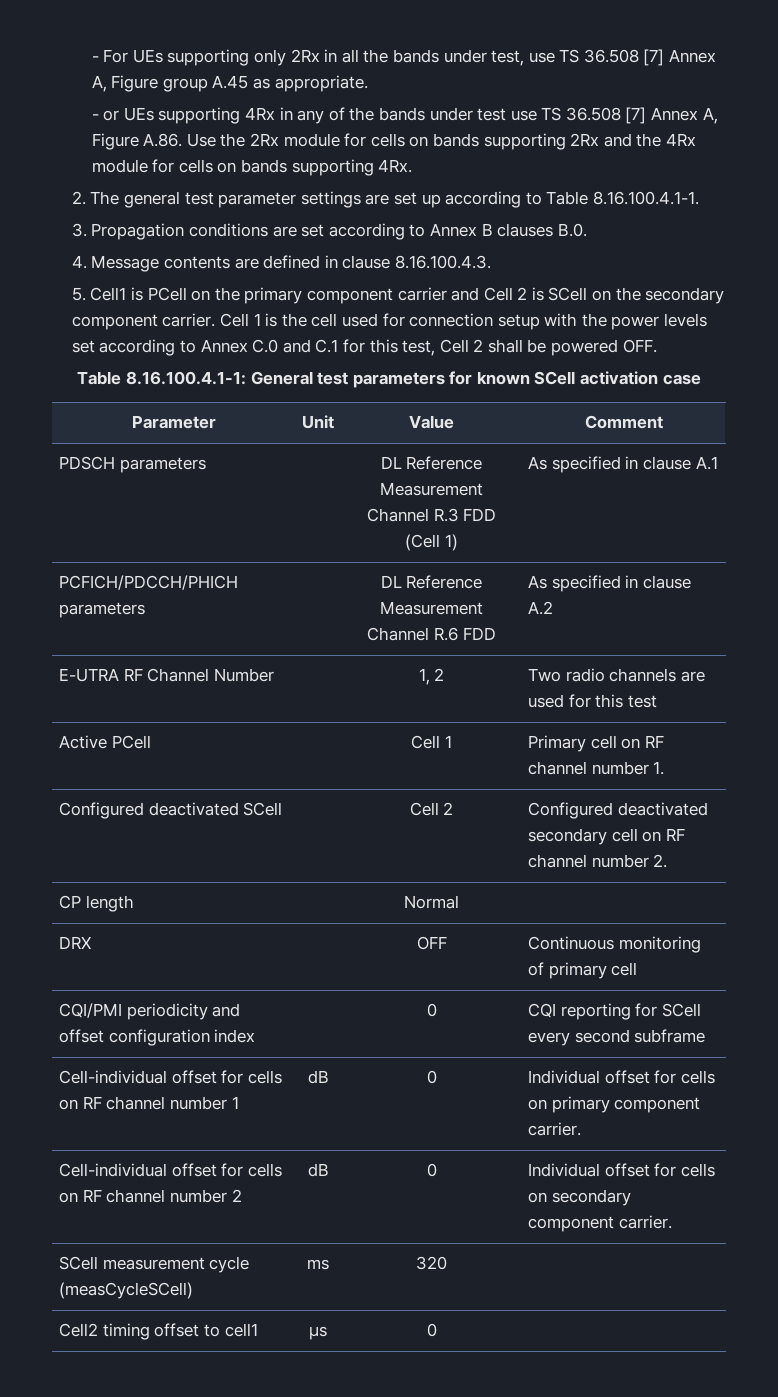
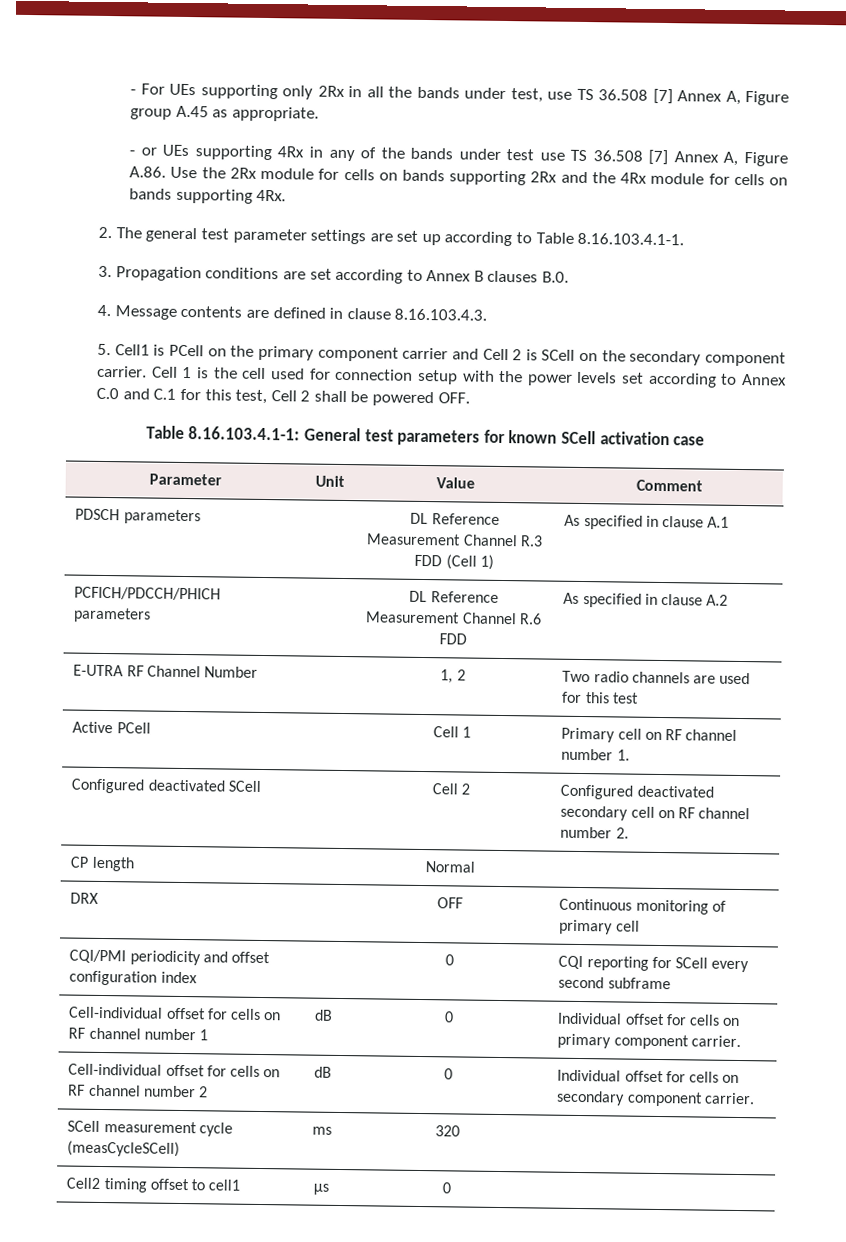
[592,191,699,205] 8.16.100.4.1-1. -> [577,232,685,246] 8.16.103.4.1-1.
[394,255,491,269] 8.16.100.4.3. -> [394,308,488,321] 8.16.103.4.3.
[125,371,246,385] 8.16.100.4.1-1: -> [188,426,301,441] 8.16.103.4.1-1:

